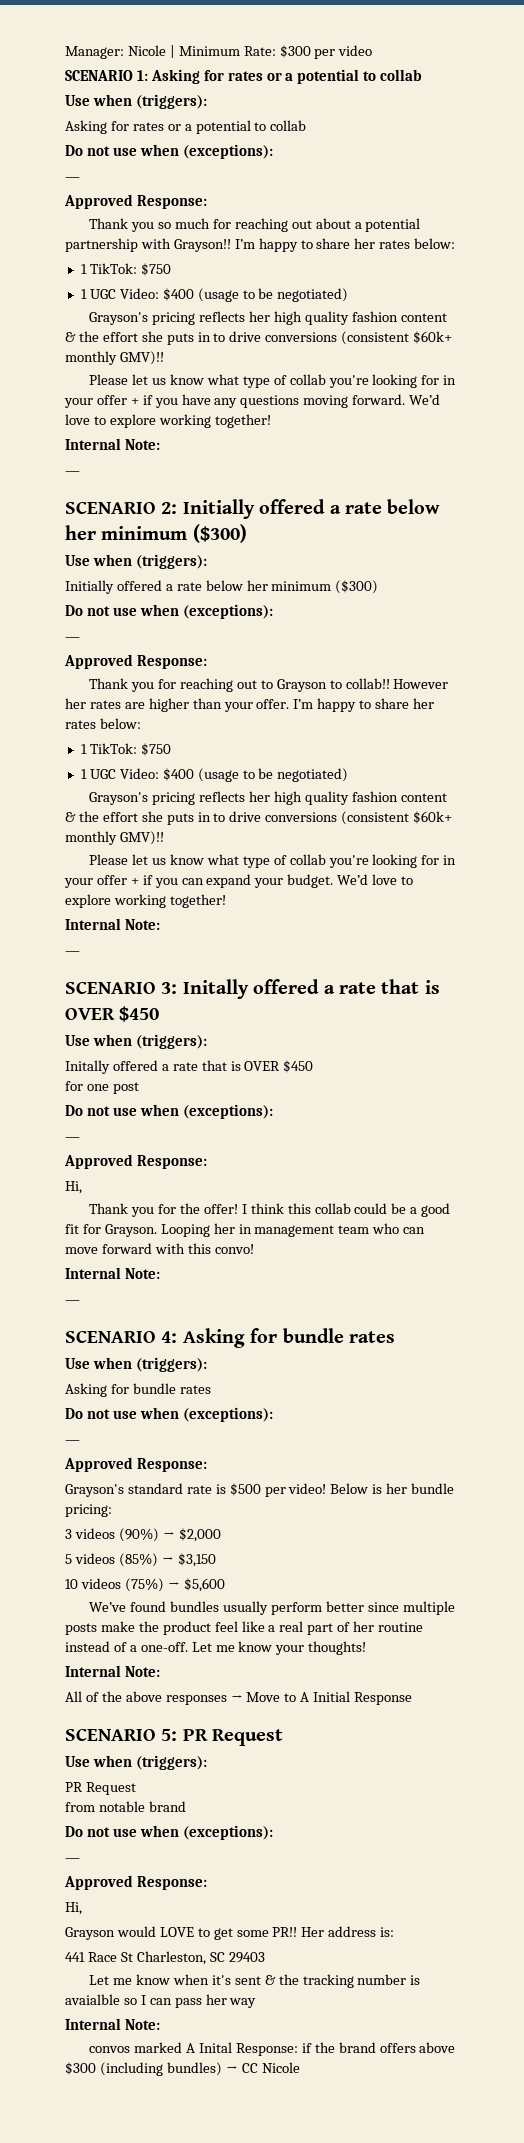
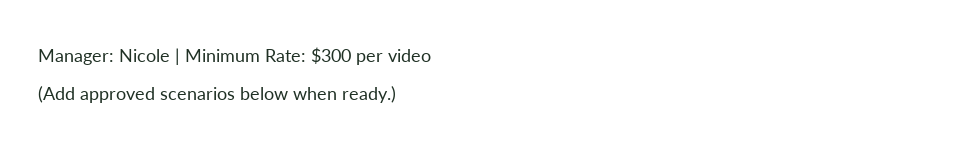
[65,69,423,84] [65,94,207,109] [65,120,307,134] [65,144,273,159] [65,177,80,181] [64,194,207,209] [89,218,421,232] [65,238,456,252] [80,263,171,276] [80,288,349,302] [89,311,447,325] [65,331,453,345] [65,351,164,365] [89,374,457,388] [64,394,441,408] [65,414,271,428] [65,438,160,450] [65,471,80,475] [65,499,441,519] [65,524,247,543] [65,554,207,569] [65,580,379,594] [65,604,273,619] [65,637,80,641] [64,654,207,669] [89,678,449,692] [65,698,435,712] [65,718,141,729] [80,743,171,756] [80,768,349,782] [89,791,447,805] [65,811,453,825] [65,831,164,845] [89,854,457,868] [64,874,414,888] [65,894,226,908] [65,918,160,930] [65,951,80,955] [65,979,440,999] [65,1006,160,1022] [65,1034,207,1049] [65,1060,314,1074] [65,1081,139,1094] [65,1104,273,1119] [65,1137,80,1141] [64,1154,207,1169] [65,1181,82,1194] [89,1203,451,1217] [65,1223,426,1237] [65,1243,254,1254] [65,1267,160,1279] [65,1300,80,1304] [65,1328,395,1348] [65,1357,207,1372] [65,1383,211,1397] [65,1407,273,1422] [65,1440,80,1444] [64,1457,207,1472] [65,1483,455,1497] [65,1504,112,1517] [65,1528,221,1542] [65,1553,216,1567] [65,1578,225,1592] [89,1601,455,1615] [65,1621,424,1635] [65,1641,367,1655] [65,1665,160,1677] [65,1691,413,1705] [65,1728,284,1746] [65,1755,207,1770] [65,1782,136,1795] [65,1801,186,1812] [65,1825,273,1840] [65,1858,80,1862] [64,1875,207,1890] [65,1902,82,1915] [65,1926,395,1940] [65,1951,265,1965] [89,1974,421,1988] [65,1994,257,2008] [65,2018,160,2030] [89,2042,456,2056] [65,2062,300,2076] SCENARIO 1: Asking for rates or a potential to collab // Use when (triggers): // Asking for rates or a potential to collab // Do not use when (exceptions): // — // Approved Response: // Thank you so much for reaching out about a potential partnership with Grayson!! I’m happy to share her rates below: // 1 TikTok: $750 // 1 UGC Video: $400 (usage to be negotiated) // Grayson's pricing reflects her high quality fashion content & the effort she puts in to drive conversions (consistent $60k+ monthly GMV)!! // Please let us know what type of collab you're looking for in your offer + if you have any questions moving forward. We’d love to explore working together! // Internal Note: // — // SCENARIO 2: Initially offered a rate below her minimum ($300) // Use when (triggers): // Initially offered a rate below her minimum ($300) // Do not use when (exceptions): // — // Approved Response: // Thank you for reaching out to Grayson to collab!! However her rates are higher than your offer. I’m happy to share her rates below: // 1 TikTok: $750 // 1 UGC Video: $400 (usage to be negotiated) // Grayson's pricing reflects her high quality fashion content & the effort she puts in to drive conversions (consistent $60k+ monthly GMV)!! // Please let us know what type of collab you're looking for in your offer + if you can expand your budget. We’d love to explore working together! // Internal Note: // — // SCENARIO 3: Initally offered a rate that is OVER $450 // Use when (triggers): // Initally offered a rate that is OVER $450 // for one post // Do not use when (exceptions): // — // Approved Response: // Hi, // Thank you for the offer! I think this collab could be a good fit for Grayson. Looping her in management team who can move forward with this convo! // Internal Note: // — // SCENARIO 4: Asking for bundle rates // Use when (triggers): // Asking for bundle rates // Do not use when (exceptions): // — // Approved Response: // Grayson's standard rate is $500 per video! Below is her bundle pricing: // 3 videos (90%) → $2,000 // 5 videos (85%) → $3,150 // 10 videos (75%) → $5,600 // We’ve found bundles usually perform better since multiple posts make the product feel like a real part of her routine instead of a one-off. Let me know your thoughts! // Internal Note: // All of the above responses → Move to A Initial Response // SCENARIO 5: PR Request // Use when (triggers): // PR Request // from notable brand // Do not use when (exceptions): // — // Approved Response: // Hi, // Grayson would LOVE to get some PR!! Her address is: // 441 Race St Charleston, SC 29403 // Let me know when it's sent & the tracking number is avaialble so I can pass her way // Internal Note: // convos marked A Inital Response: if the brand offers above $300 (including bundles) → CC Nicole -> [38,86,396,103] (Add approved scenarios below when ready.)

